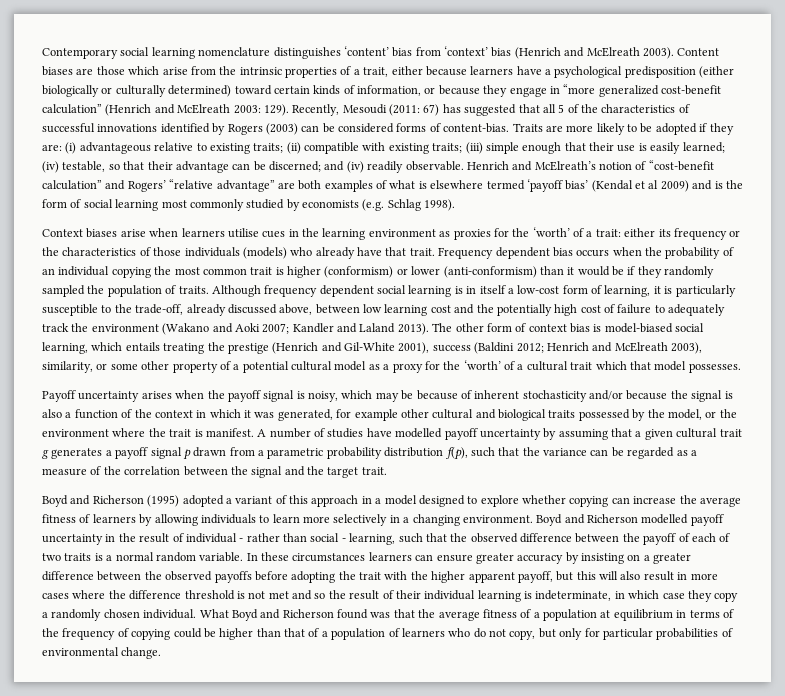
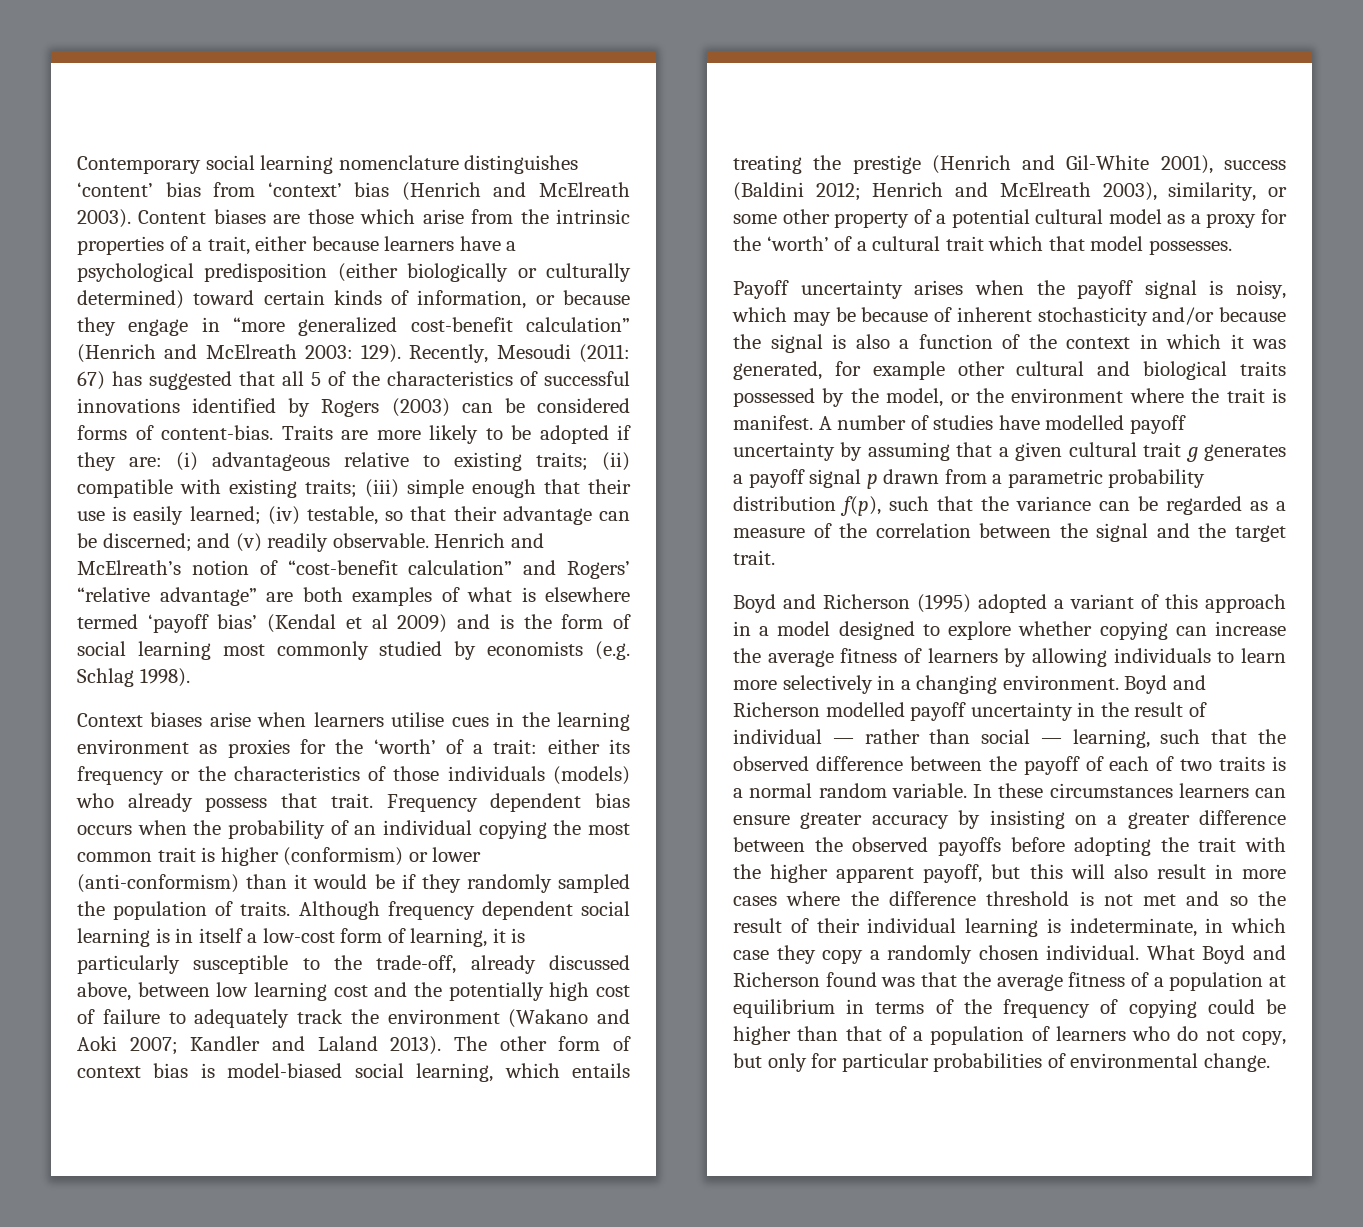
[346,161,364,173] (iv) -> [235,533,262,552] (v)
[357,247,382,256] have -> [205,797,268,812] possess
[239,538,244,542] - -> [832,738,854,744] —
[341,538,346,542] - -> [1040,738,1062,744] —

